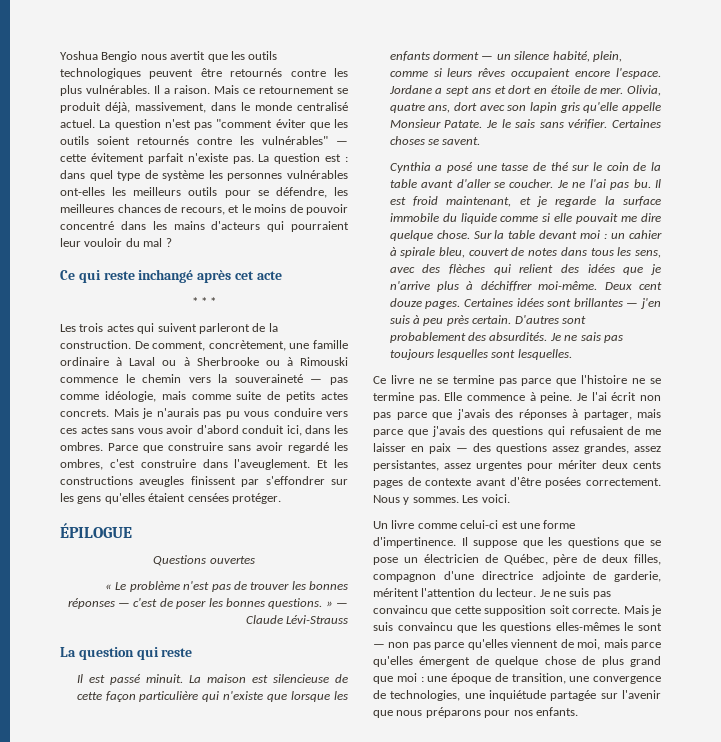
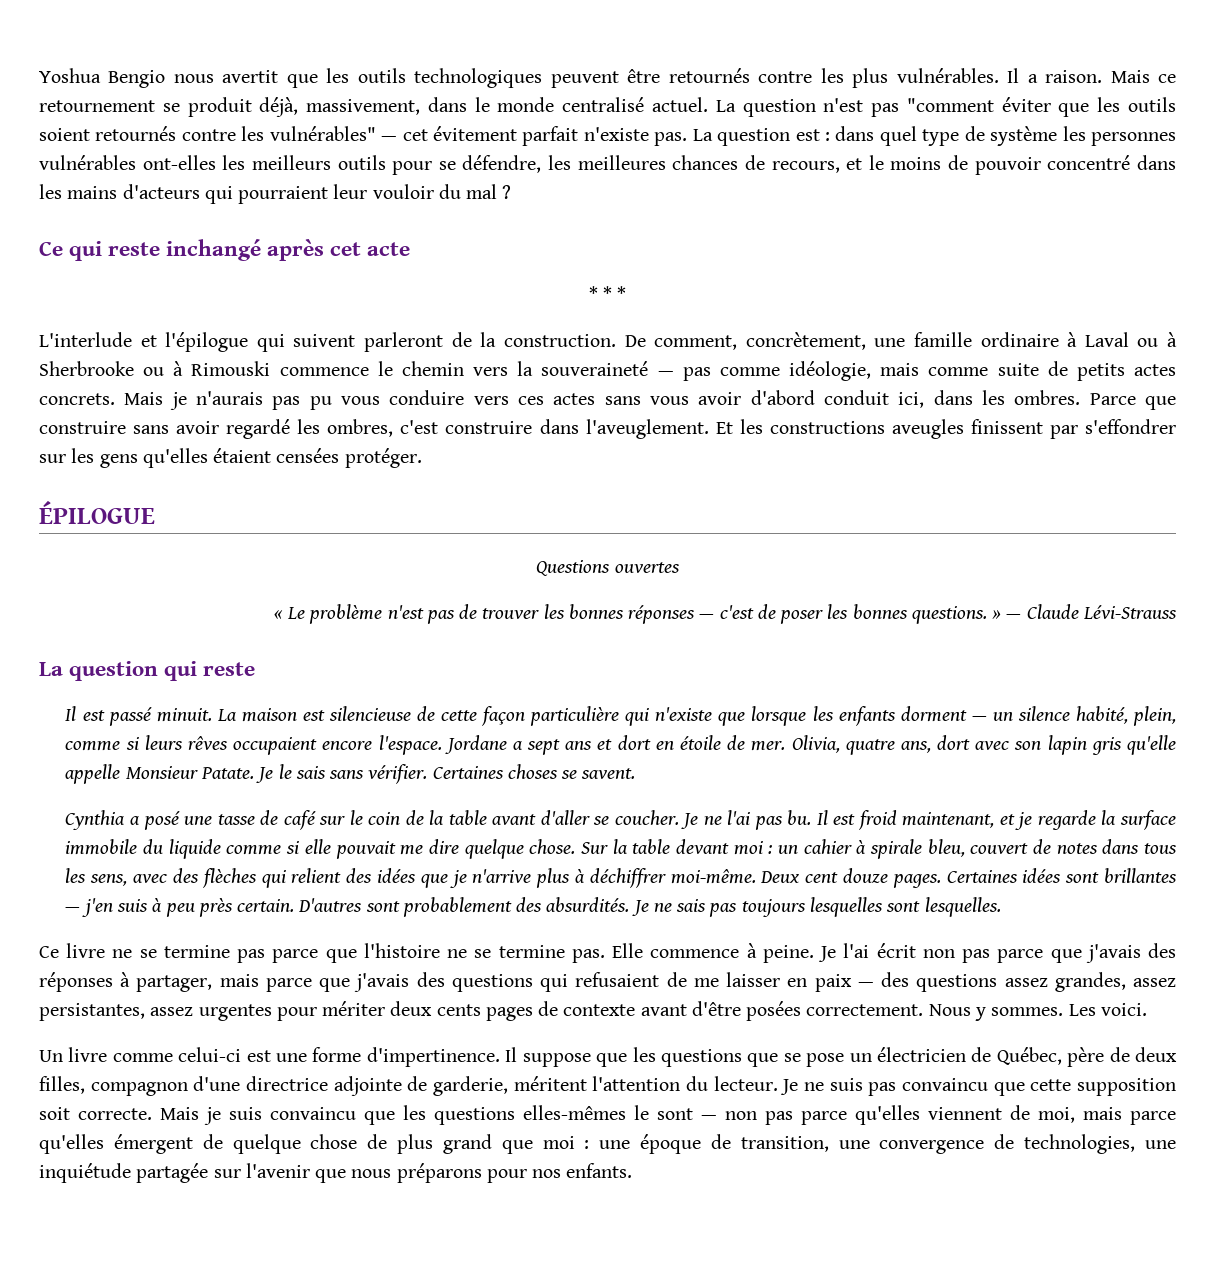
[60,154,86,162] cette -> [402,129,428,141] cet
[60,323,134,332] Les trois actes -> [39,332,249,352] L'interlude et l'épilogue
[550,162,569,171] thé -> [283,810,316,830] café

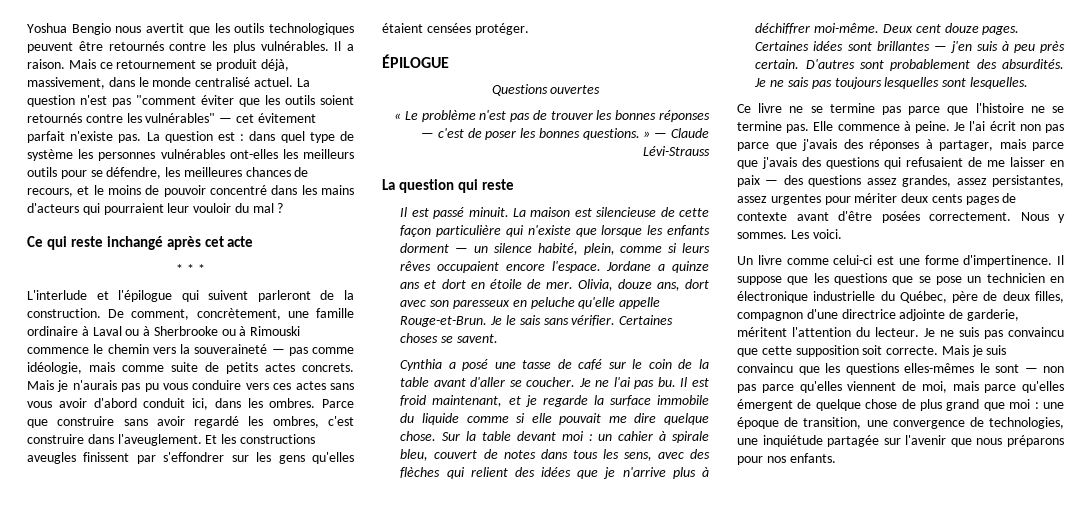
[527,739,561,755] sept -> [672,261,709,273] quinze
[845,739,895,755] quatre -> [617,279,652,289] douze
[1047,735,1176,755] [65,764,254,784] lapin gris qu'elle appelle Monsieur Patate. -> [452,297,661,309] [400,316,488,327] paresseux en peluche qu'elle appelle Rouge-et-Brun.
[876,1047,992,1062] électricien de -> [986,273,1064,283] [737,291,895,303] technicien en électronique industrielle du

